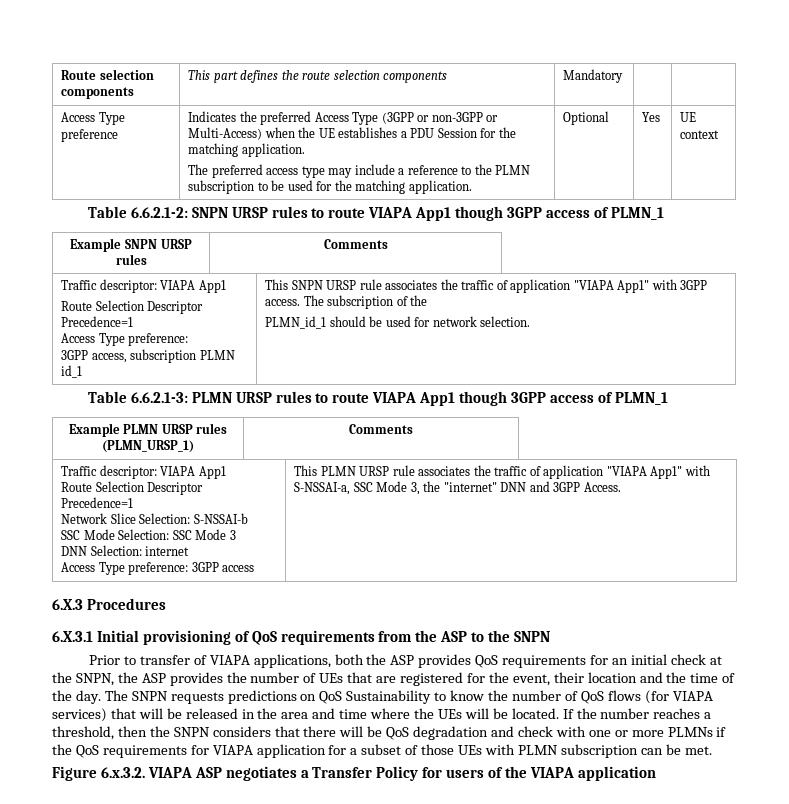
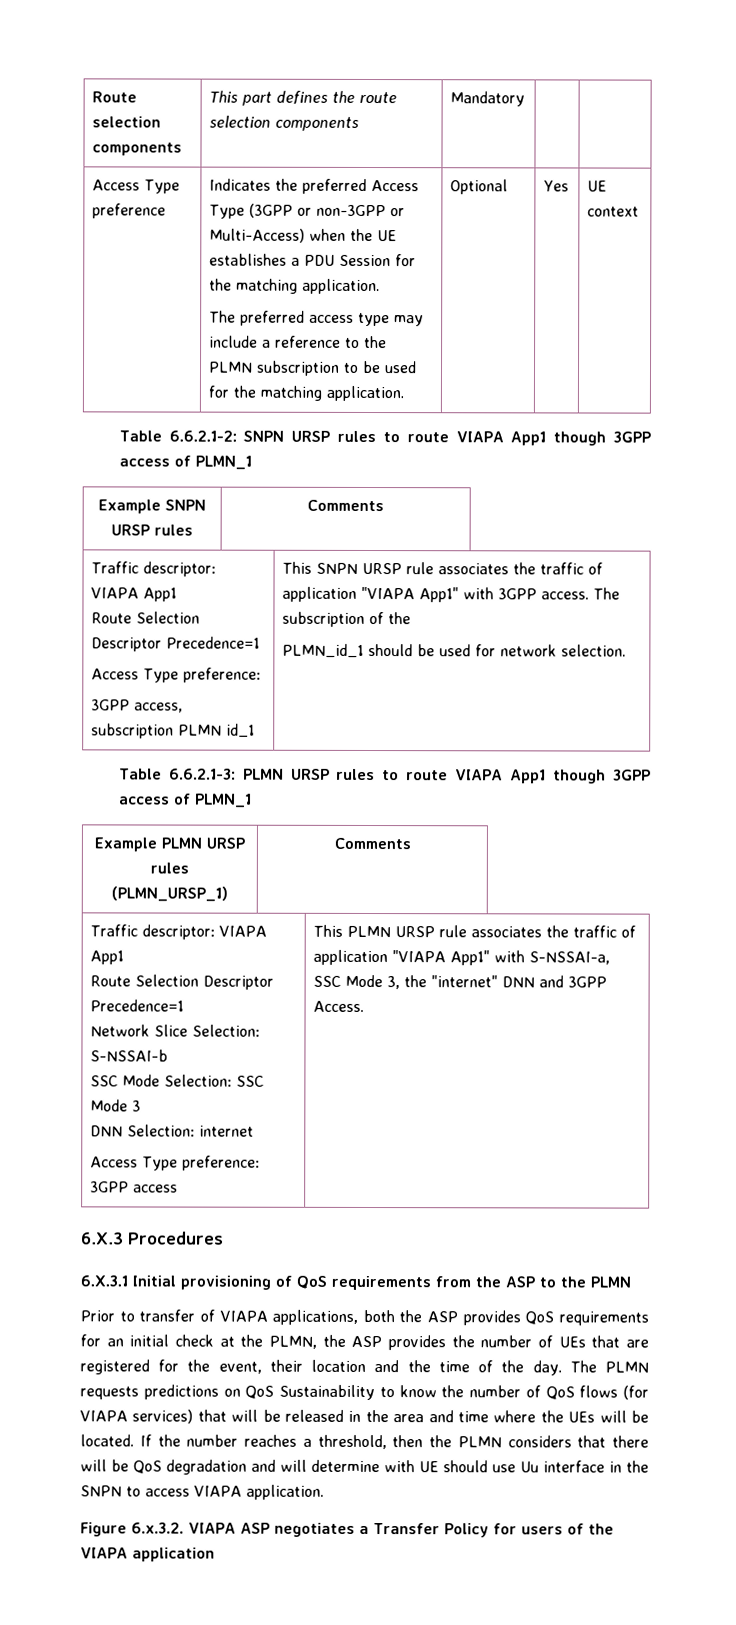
[514,631,551,642] SNPN -> [590,1276,631,1288] PLMN
[75,673,114,686] SNPN, -> [269,1335,317,1349] PLMN,
[131,691,168,701] SNPN -> [605,1361,649,1373] PLMN
[173,727,210,737] SNPN -> [457,1436,502,1448] PLMN
[517,726,727,737] [52,744,712,758] check with one or more PLMNs if the QoS requirements for VIAPA application for a subset of those UEs with PLMN subscription can be met. -> [280,1459,649,1473] [80,1484,324,1500] will determine with UE should use Uu interface in the SNPN to access VIAPA application.

